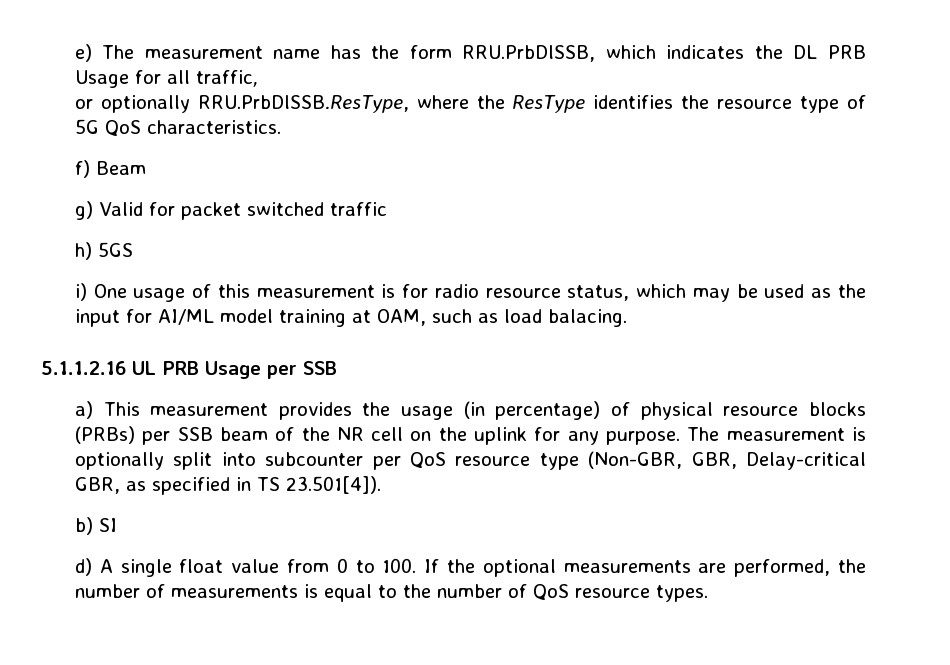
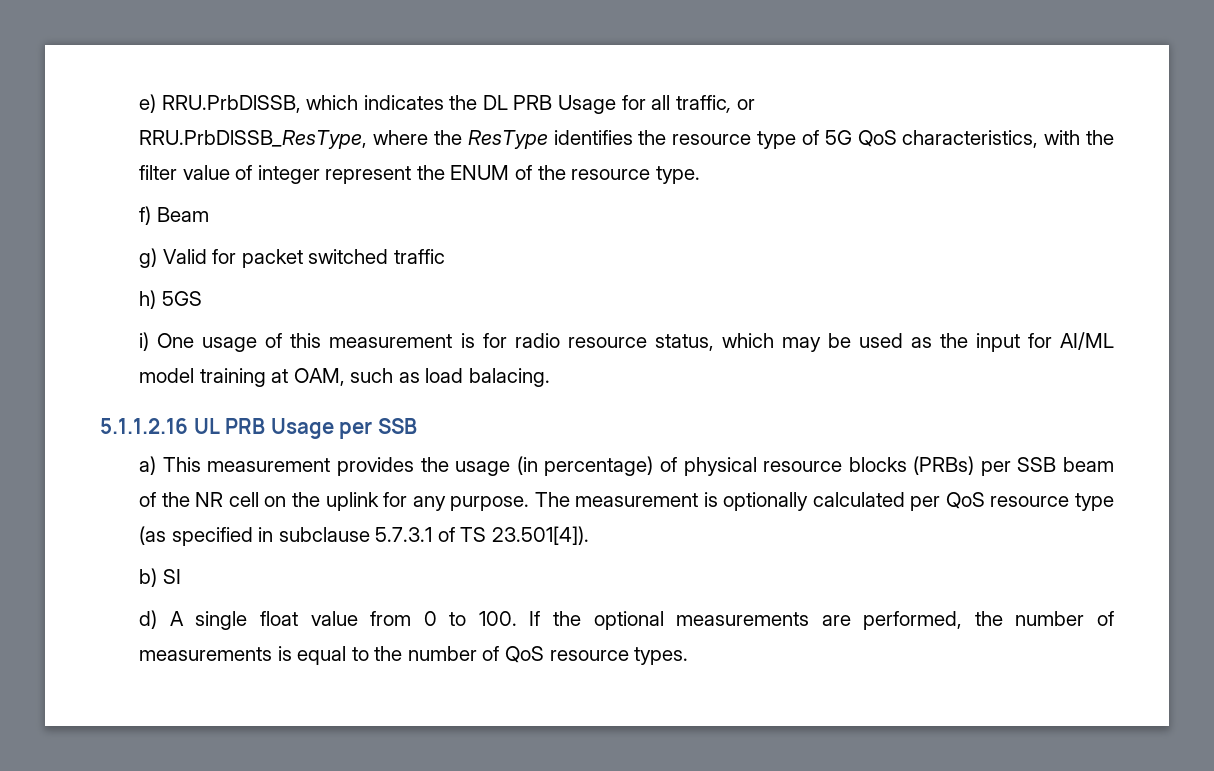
[102,45,452,59] The measurement name has the form -> (157, 103) none
[74,95,409,113] // or optionally RRU.PrbDlSSB.ResType, -> [737,99,756,110] [139,130,368,149] or // RRU.PrbDlSSB_ResType,
[146,120,281,134] characteristics. -> [902,130,1114,148] [139,165,700,184] characteristics, with the filter value of integer represent the ENUM of the resource type.
[173,452,364,470] split into subcounter -> [812,492,905,507] calculated
[588,451,866,470] [74,477,251,495] (Non-GBR, GBR, Delay-critical GBR, as specified in -> [139,526,455,546] (as specified in subclause 5.7.3.1 of

